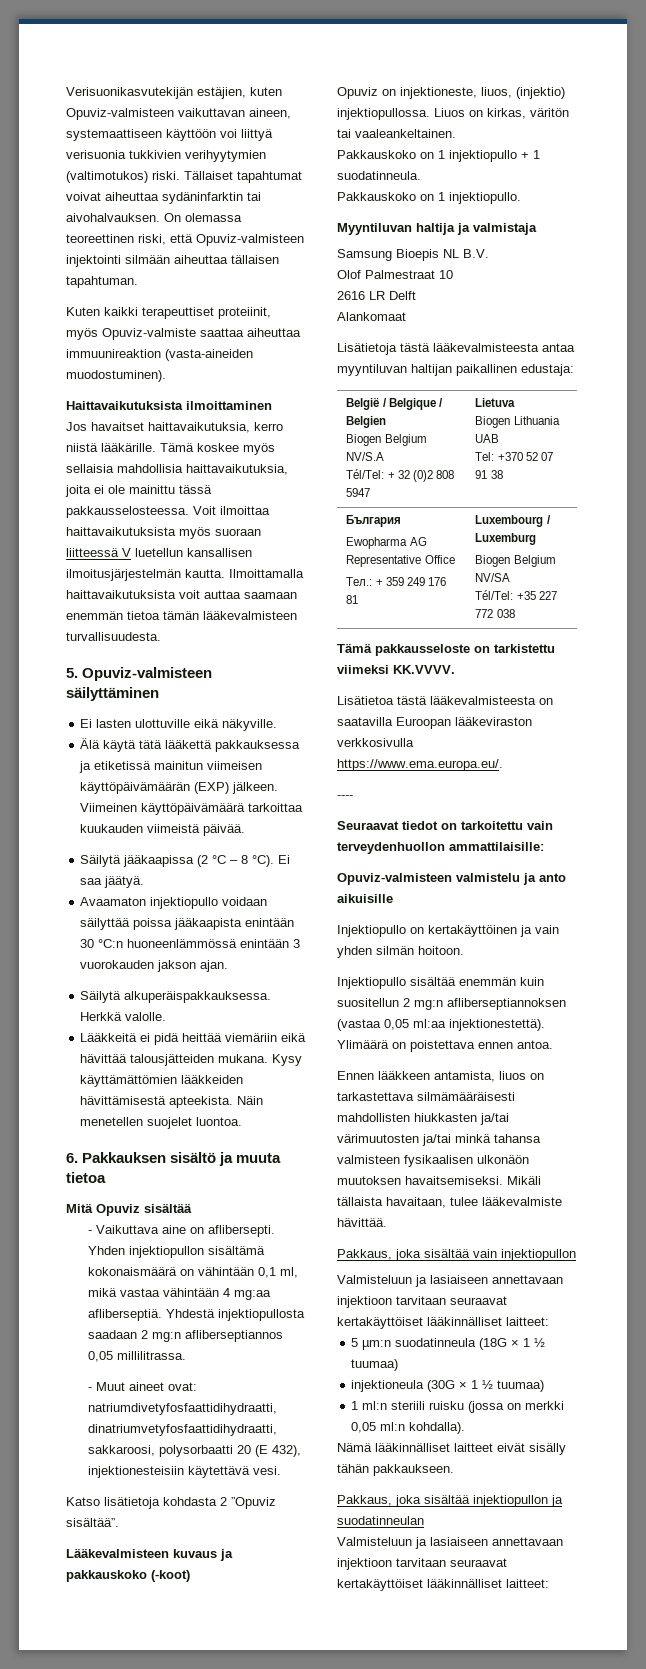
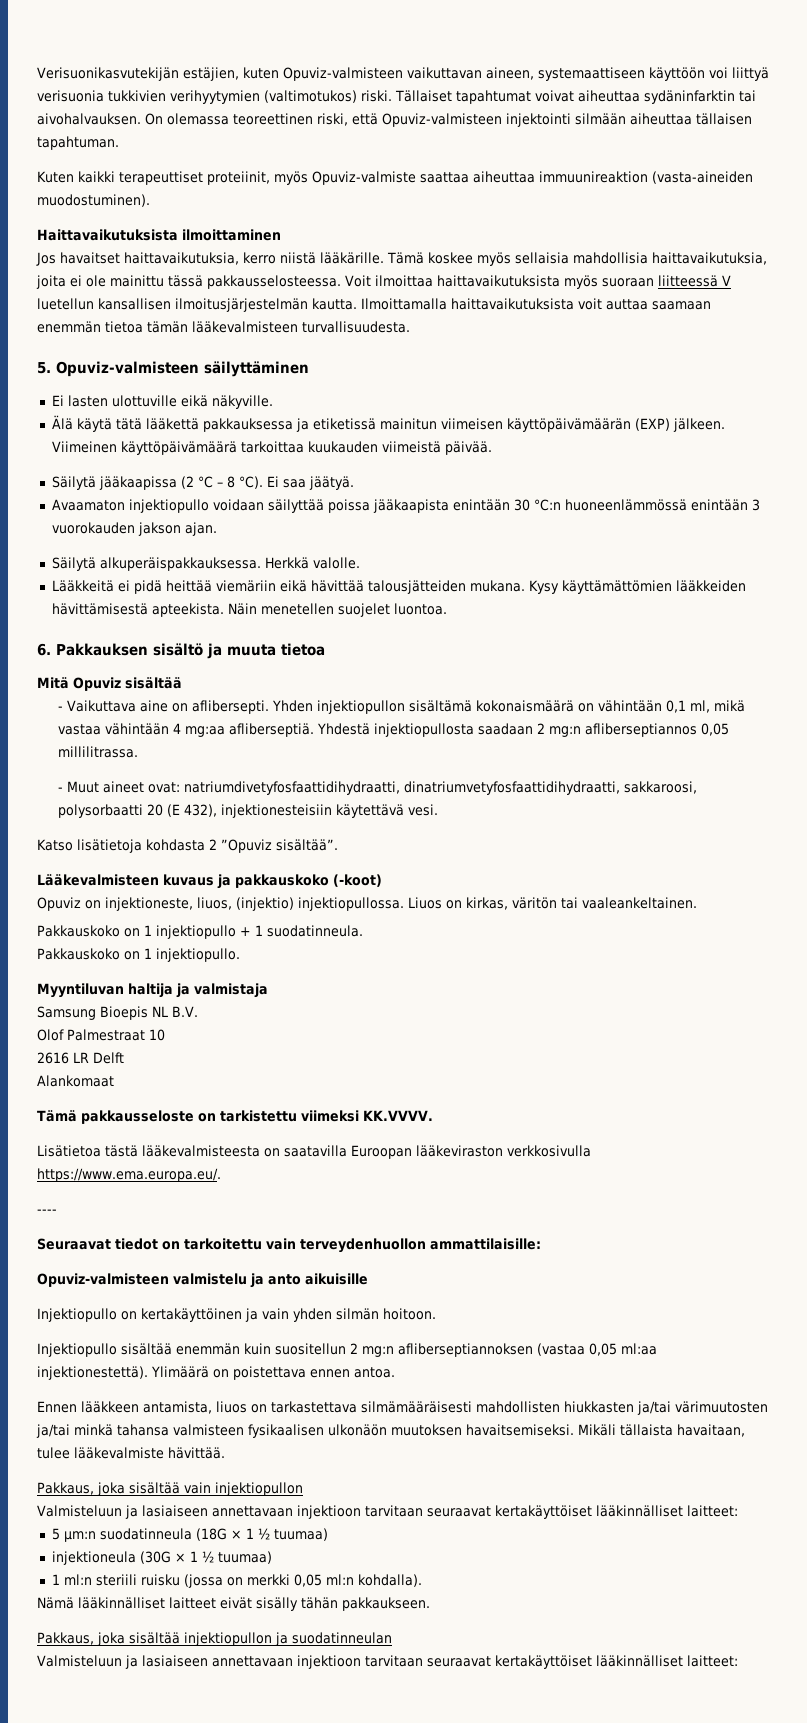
[337,343,575,355] [337,364,574,376] [346,397,443,410] [346,416,387,428] [346,434,427,446] [346,452,385,461] [346,469,454,482] [346,488,371,497] [475,398,516,407] [475,416,560,428] [475,434,500,443] [475,452,553,461] [475,470,503,479] [346,515,402,527] [346,537,427,549] [346,555,455,567] [346,577,446,586] [346,595,359,604] [475,515,551,527] [475,533,537,545] [475,555,556,567] [475,573,511,582] [475,590,557,600] [475,609,515,618] // Lisätietoja tästä lääkevalmisteesta antaa myyntiluvan haltijan paikallinen edustaja: // België / Belgique / Belgien // Biogen Belgium NV/S.A // Tél/Tel: + 32 (0)2 808 5947 | Lietuva // Biogen Lithuania UAB // Tel: +370 52 07 91 38 // България // Ewopharma AG Representative Office // Teл.: + 359 249 176 81 | Luxembourg / Luxemburg // Biogen Belgium NV/SA // Tél/Tel: +35 227 772 038 -> (114, 1081) none

